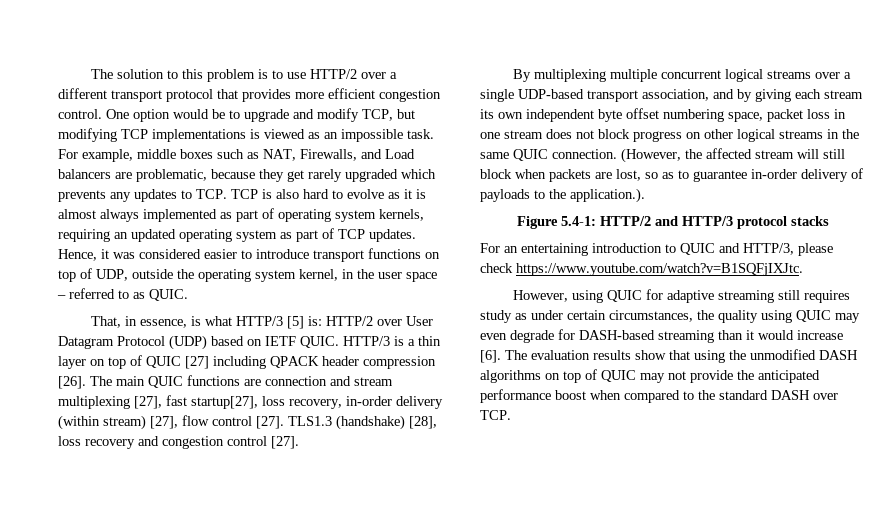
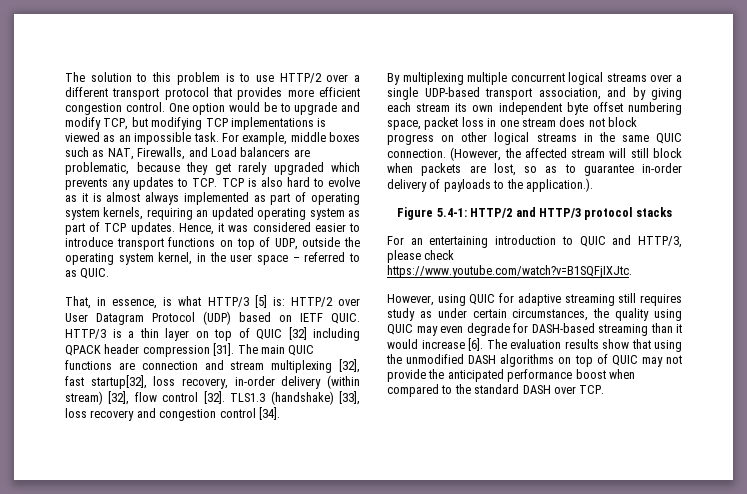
[185,356,209,369] [27] -> [288,327,307,340] [32]
[58,376,86,389] [26]. -> [213,343,235,356] [31].
[134,395,258,409] [27], fast startup[27], -> [339,359,361,373] [65,375,147,389] [32], fast startup[32],
[150,416,178,429] [27], -> [108,391,130,405] [32],
[256,416,284,429] [27]. -> [203,391,225,404] [32].
[409,416,437,429] [28], -> [339,391,360,405] [33],
[271,436,299,449] [27]. -> [258,407,280,420] [34].

